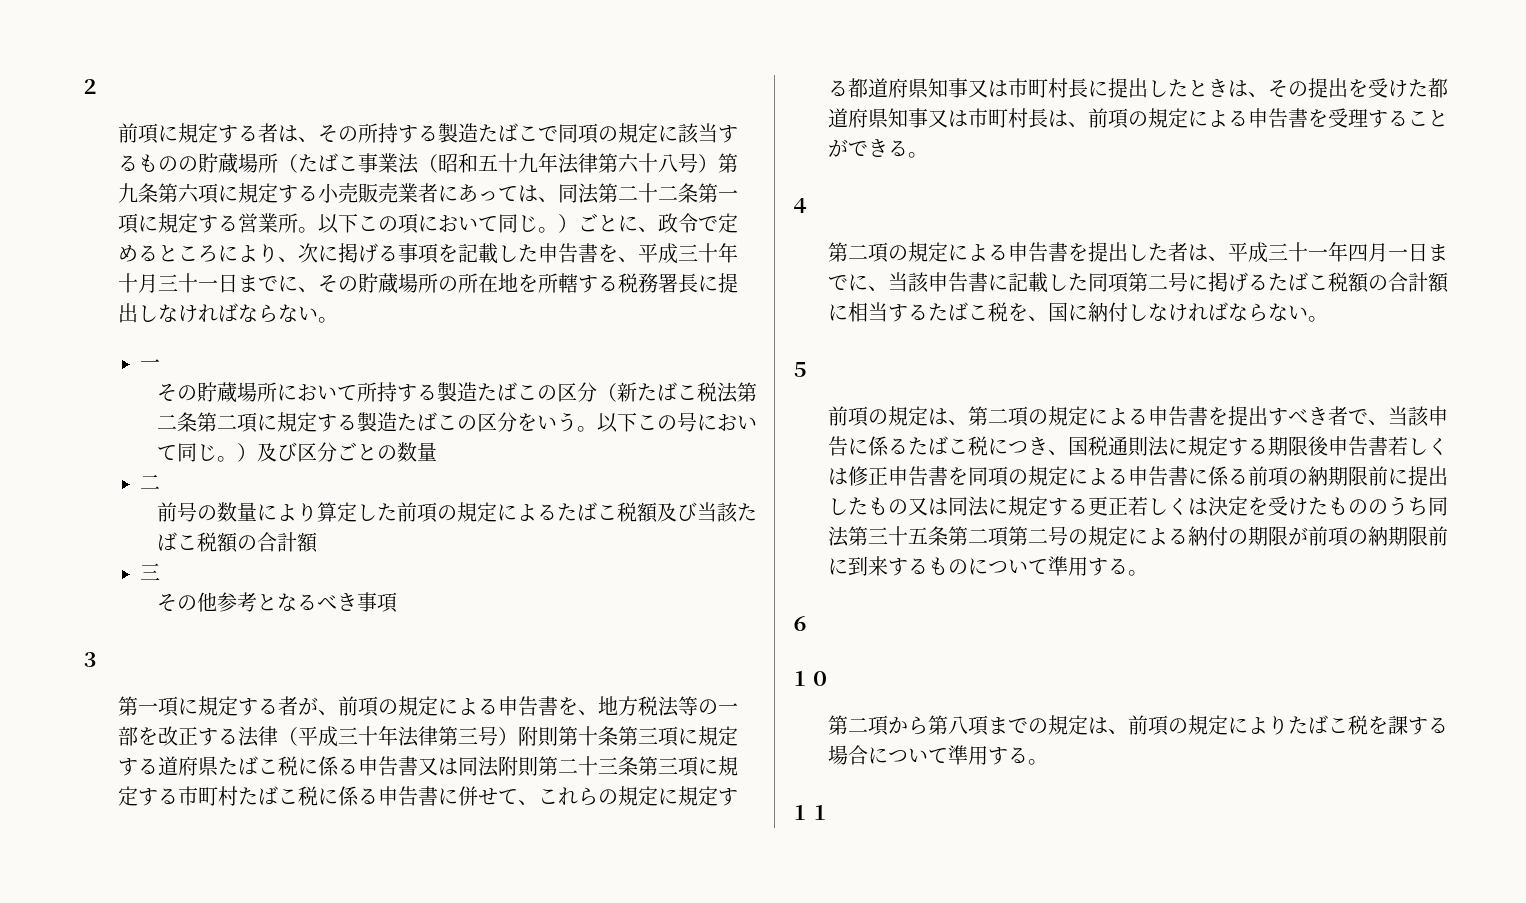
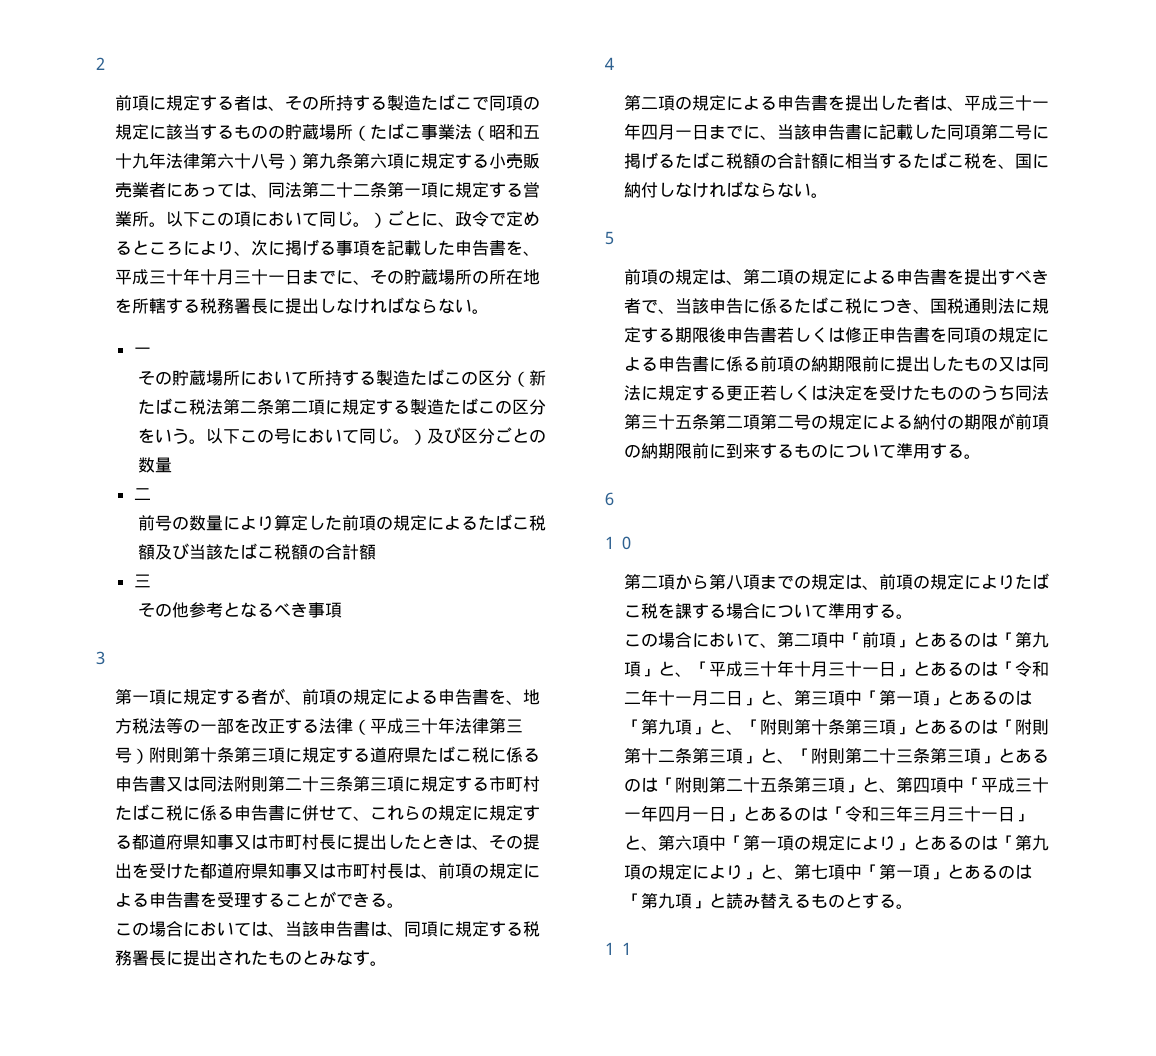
(929, 155) none -> [114,921,540,937] [114,950,387,966] // この場合においては、当該申告書は、同項に規定する税務署長に提出されたものとみなす。
(1049, 762) none -> [623,632,1049,648] [623,660,1049,677] [623,689,1032,706] [623,719,1049,735] [623,748,1049,764] [623,777,1049,793] [623,805,1032,822] [623,835,1049,851] [623,864,1032,880] [623,893,913,909] // この場合において、第二項中「前項」とあるのは「第九項」と、「平成三十年十月三十一日」とあるのは「令和二年十一月二日」と、第三項中「第一項」とあるのは「第九項」と、「附則第十条第三項」とあるのは「附則第十二条第三項」と、「附則第二十三条第三項」とあるのは「附則第二十五条第三項」と、第四項中「平成三十一年四月一日」とあるのは「令和三年三月三十一日」と、第六項中「第一項の規定により」とあるのは「第九項の規定により」と、第七項中「第一項」とあるのは「第九項」と読み替えるものとする。

